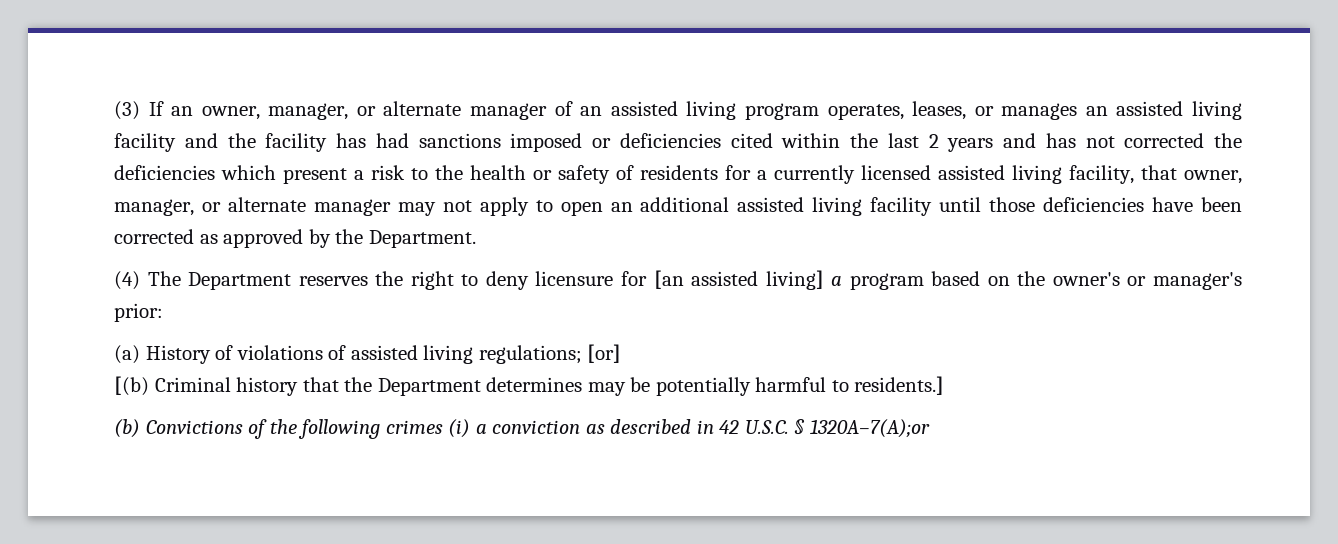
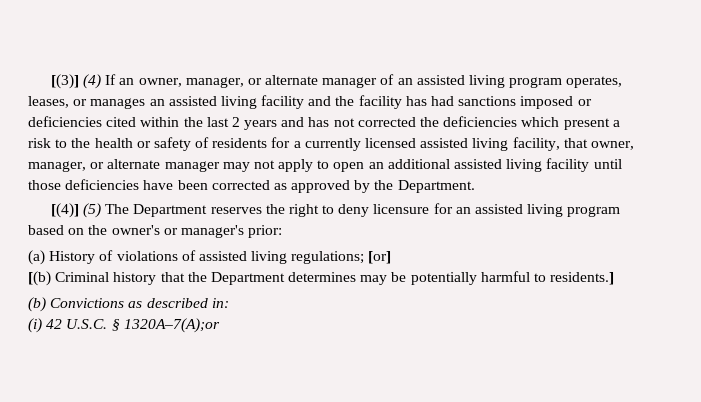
[114,101,140,120] (3) -> [50,74,101,89] [(3)] (4)
[114,271,140,290] (4) -> [50,203,101,218] [(4)] (5)
[653,270,843,290] [an assisted living] a -> [455,204,564,217] an assisted living
[248,419,714,439] of the following crimes (i) a conviction as described in -> [128,298,229,308] [28,318,42,333] as described in: // (i)

